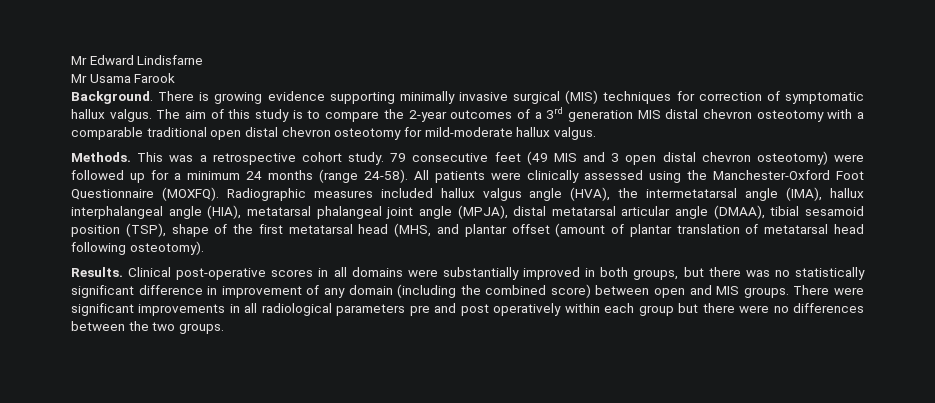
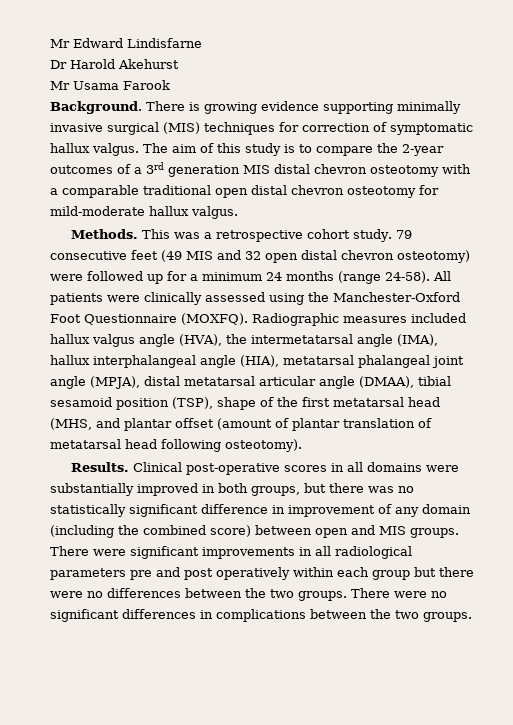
(204, 60) none -> [50,59,179,69] // Dr Harold Akehurst
[611,153,620,162] 3 -> [245,251,261,260] 32
(224, 328) none -> [351,588,447,598] [50,609,472,622] There were no significant differences in complications between the two groups.

